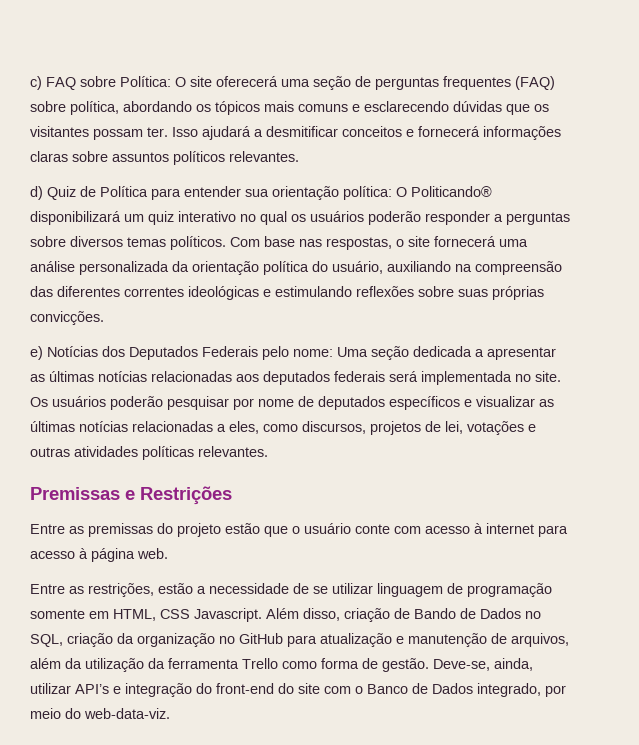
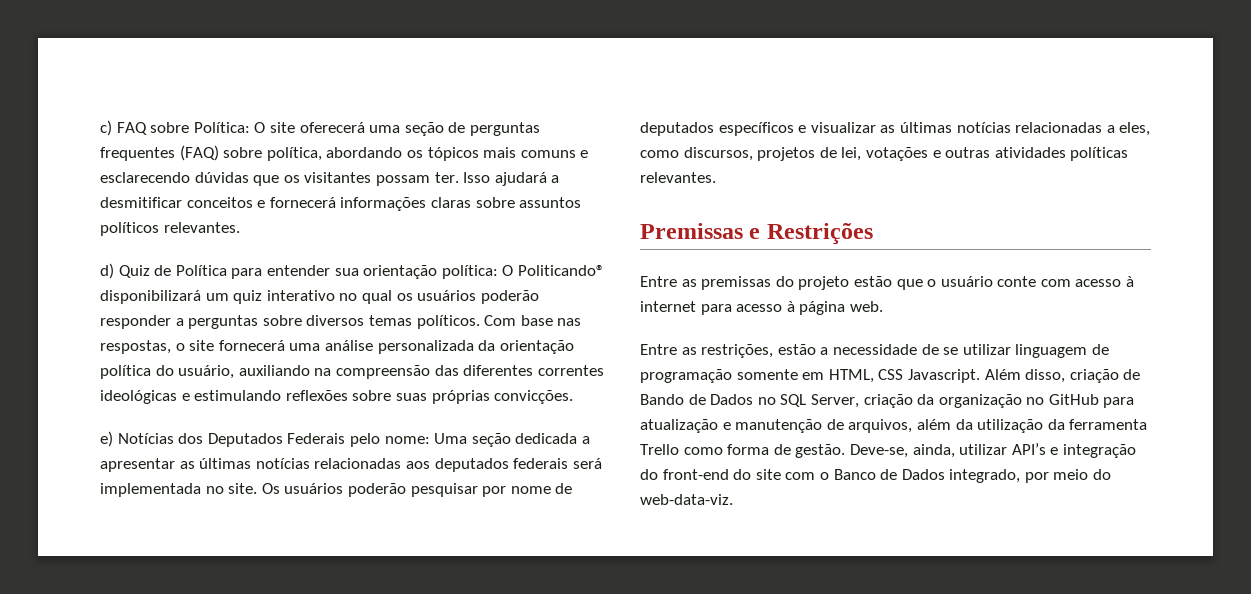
[30,634,63,647] SQL, -> [780,394,859,408] SQL Server,

